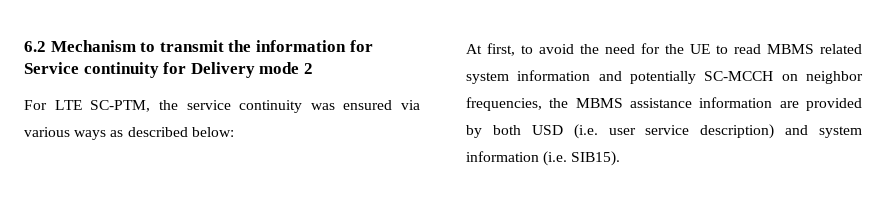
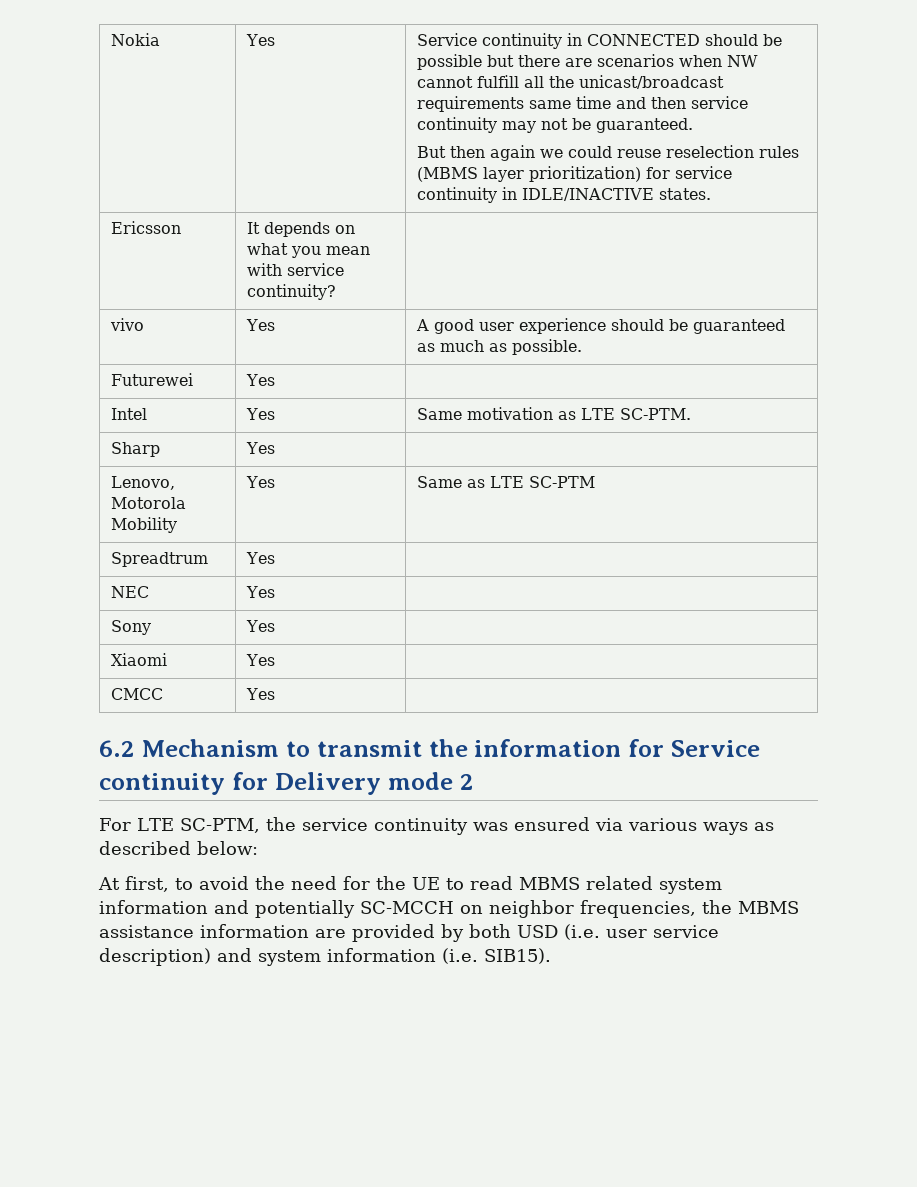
(24, 46) none -> [110,33,160,46] [245,34,275,46] [416,33,782,49] [416,54,758,70] [416,75,724,89] [416,96,748,112] [416,117,693,133] [416,145,799,161] [416,166,732,182] [416,187,711,203] [110,221,181,234] [246,222,355,237] [246,243,370,258] [246,263,344,276] [246,284,336,300] [109,318,144,331] [245,319,275,331] [415,318,785,334] [416,339,582,355] [110,373,193,386] [245,374,275,386] [110,408,147,420] [245,408,275,420] [416,407,691,420] [110,442,160,457] [245,442,275,454] [110,476,175,490] [110,497,186,509] [110,517,177,533] [245,476,275,488] [416,476,595,488] [110,552,208,567] [245,552,275,564] [110,586,149,598] [245,586,275,598] [110,620,151,635] [245,620,275,632] [110,653,167,666] [245,654,275,666] [110,688,163,700] [245,688,275,700] Nokia | Yes | Service continuity in CONNECTED should be possible but there are scenarios when NW cannot fulfill all the unicast/broadcast requirements same time and then service continuity may not be guaranteed. // But then again we could reuse reselection rules (MBMS layer prioritization) for service continuity in IDLE/INACTIVE states. // Ericsson | It depends on what you mean with service continuity? | // vivo | Yes | A good user experience should be guaranteed as much as possible. // Futurewei | Yes | // Intel | Yes | Same motivation as LTE SC-PTM. // Sharp | Yes | // Lenovo, Motorola Mobility | Yes | Same as LTE SC-PTM // Spreadtrum | Yes | // NEC | Yes | // Sony | Yes | // Xiaomi | Yes | // CMCC | Yes | //

